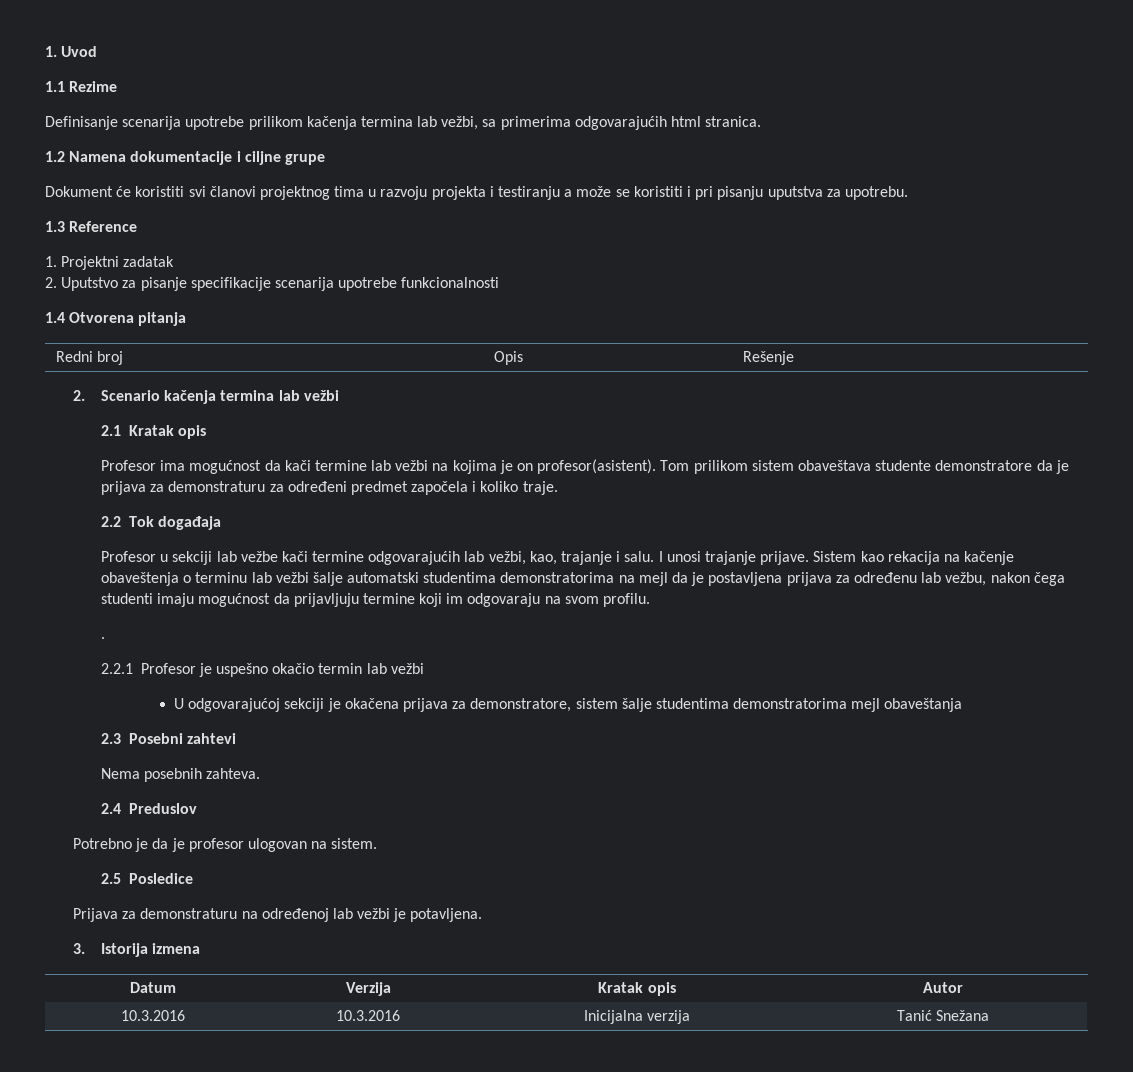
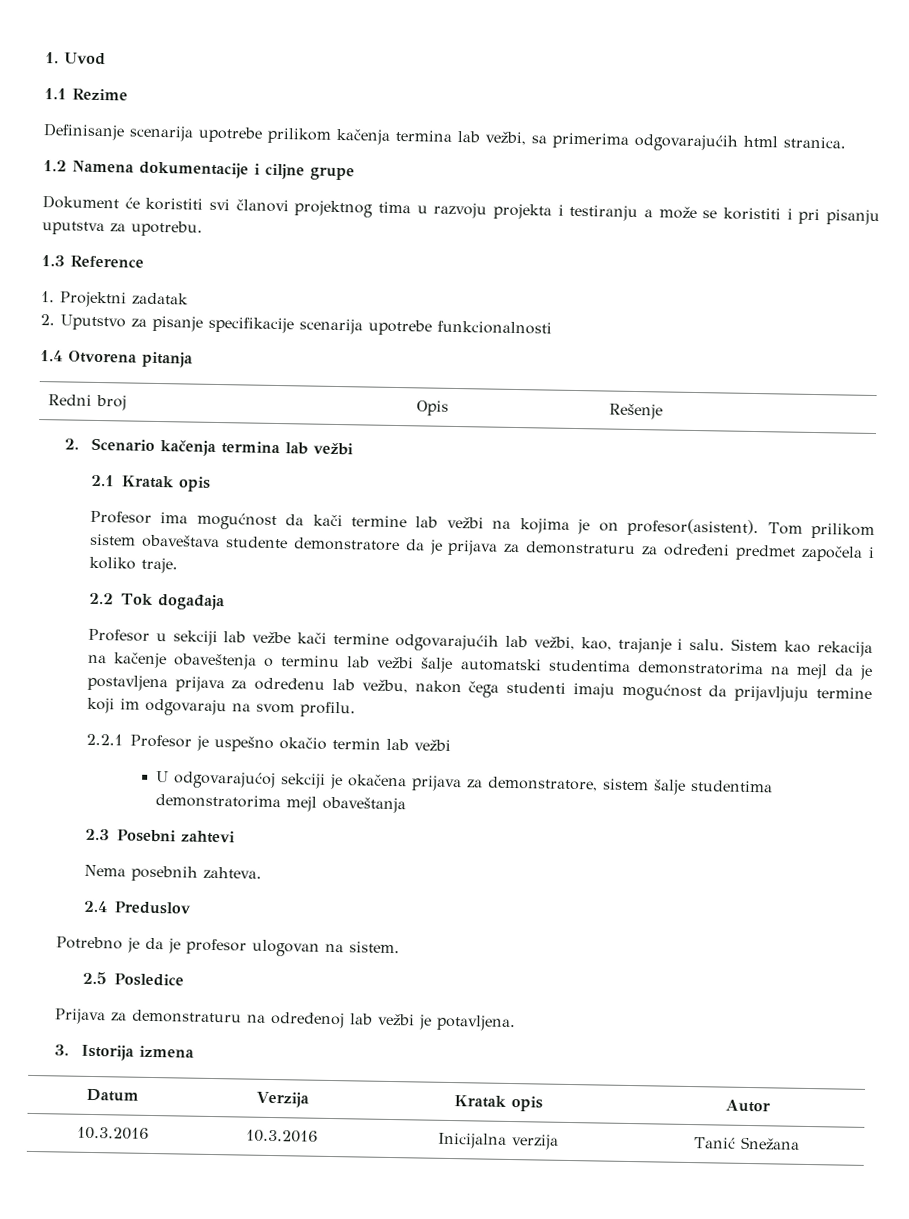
[658,551,810,565] I unosi trajanje prijave. -> (726, 644) none
[100,637,105,639] // . -> (356, 709) none

